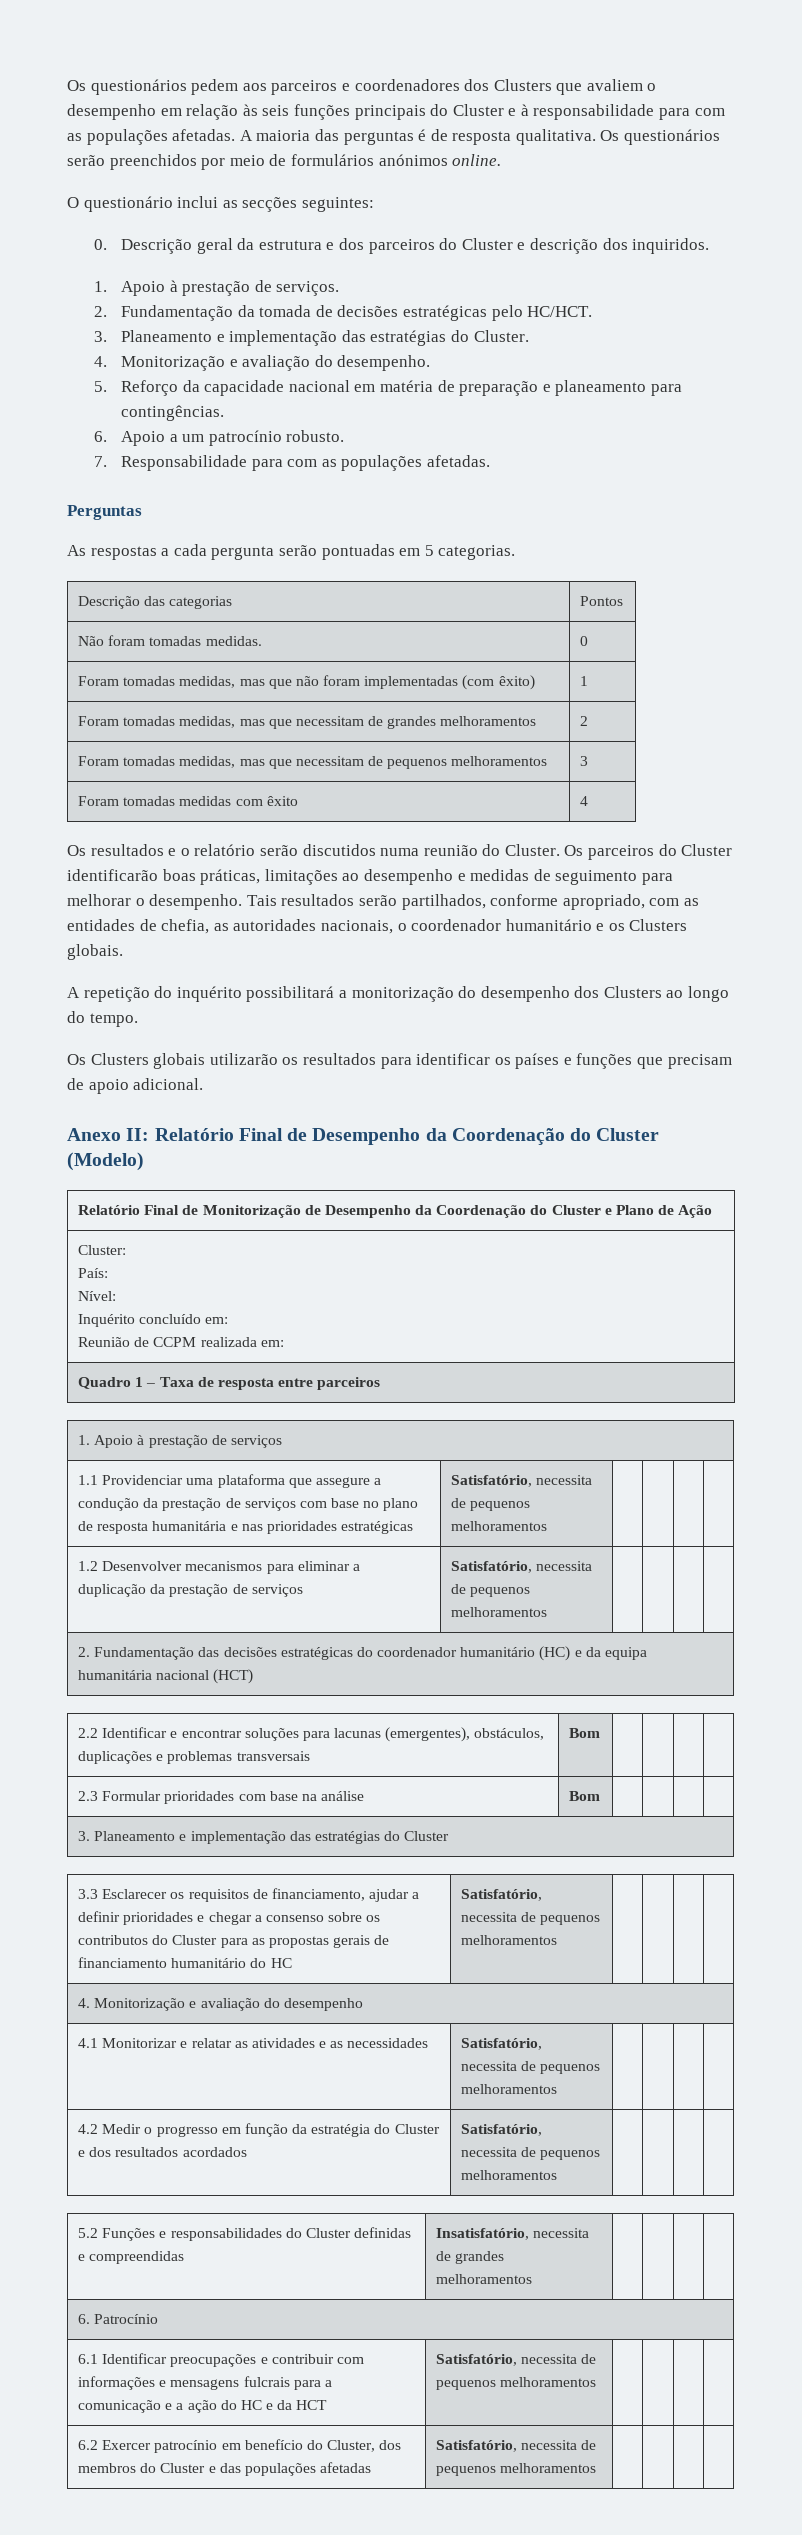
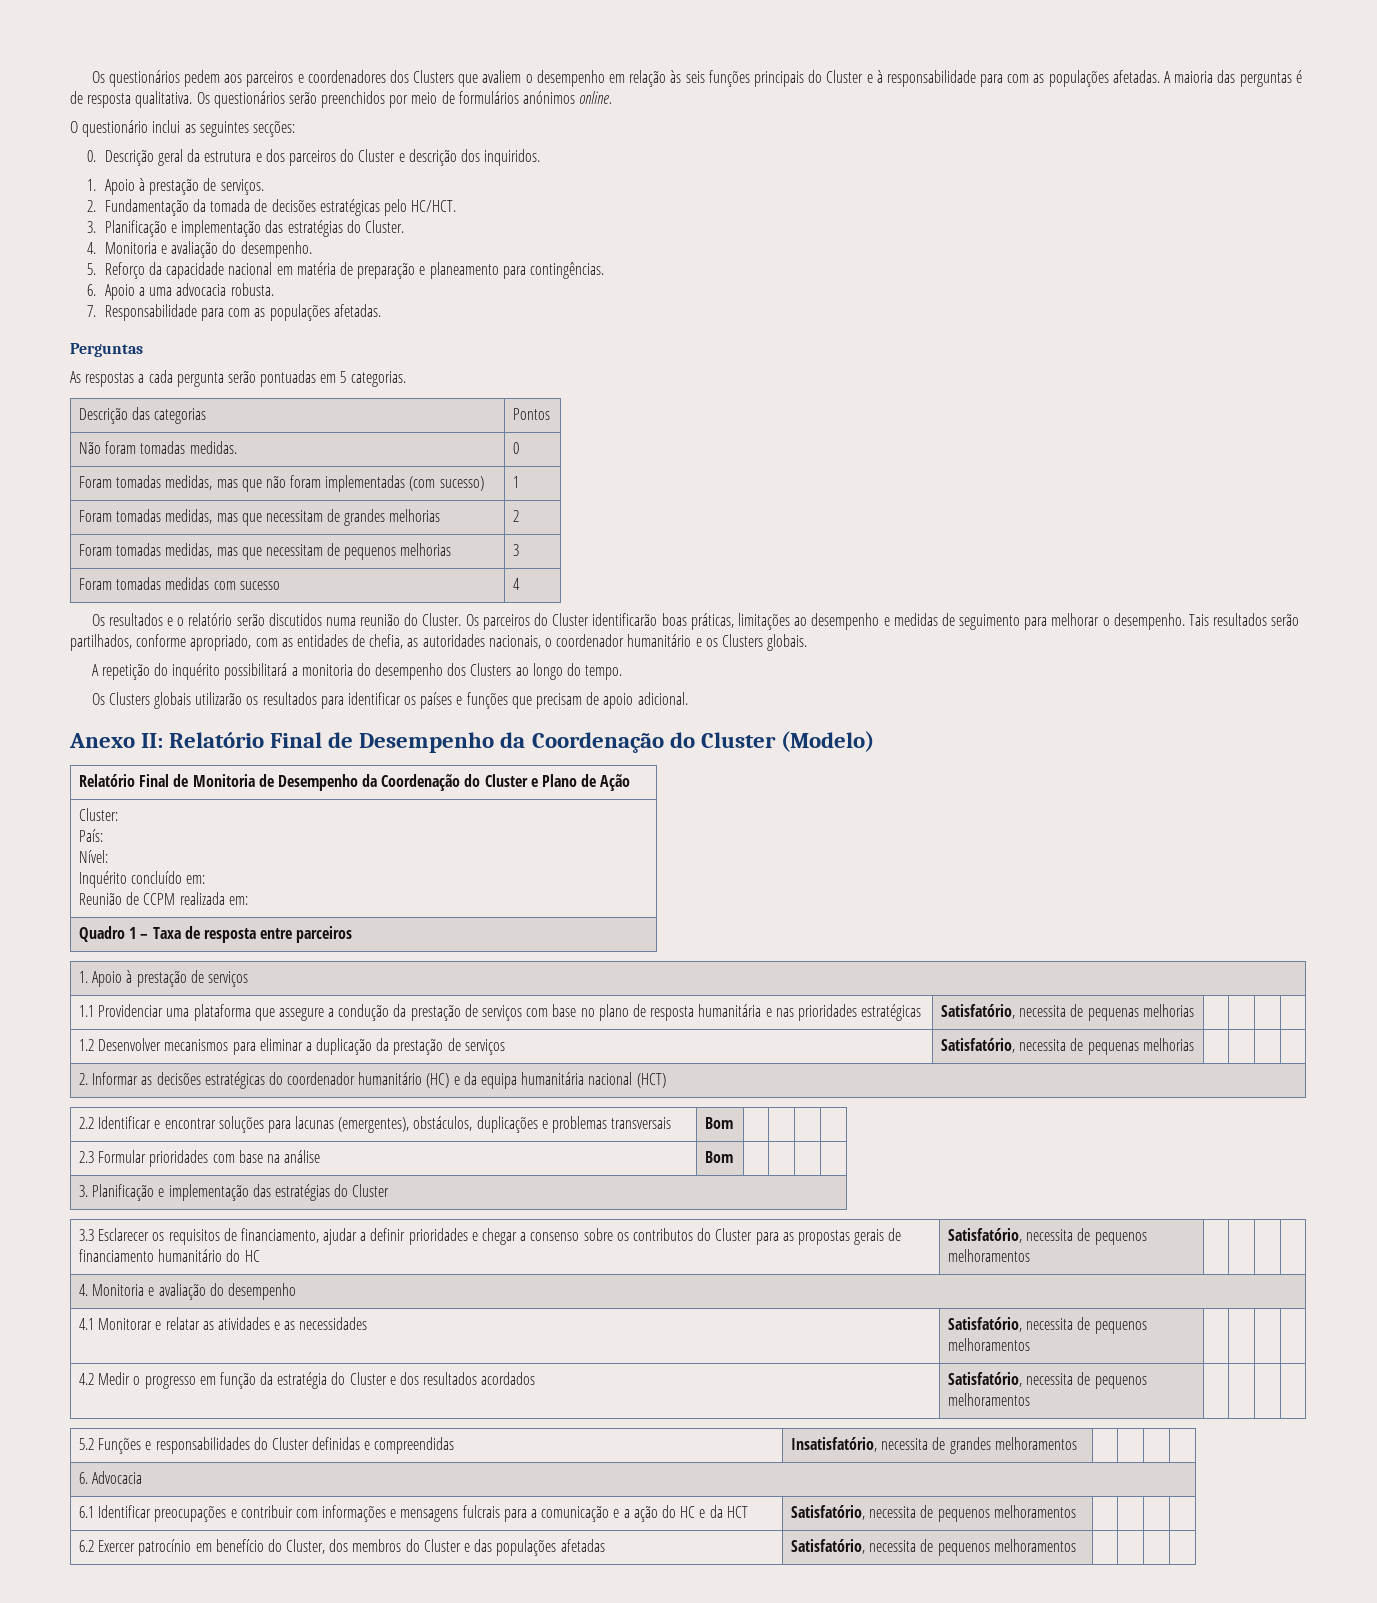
[242,197,374,212] secções seguintes: -> [199,120,295,137] seguintes secções:
[121,330,213,342] Planeamento -> [104,220,167,237] Planificação
[121,356,226,371] Monitorização -> [104,242,157,254] Monitoria
[182,430,345,446] um patrocínio robusto. -> [149,283,274,296] uma advocacia robusta.
[498,675,535,690] êxito) -> [439,476,484,491] sucesso)
[440,716,537,726] melhoramentos -> [389,509,441,522] melhorias
[451,756,548,766] melhoramentos -> [400,543,452,556] melhorias
[266,796,298,806] êxito -> [239,581,280,590] sucesso
[351,987,454,1002] monitorização -> [301,664,353,676] monitoria
[202,1205,301,1218] Monitorização -> [192,774,255,787] Monitoria
[470,1501,531,1511] [450,1521,547,1531] pequenos melhoramentos -> [1087,1004,1194,1021] pequenas melhorias
[470,1587,531,1597] [450,1607,547,1617] [77,1647,220,1660] pequenos melhoramentos | | | | // 2. Fundamentação das -> [1087,1038,1194,1055] [78,1072,153,1085] pequenas melhorias | | | | // 2. Informar as
[94,1831,176,1841] Planeamento -> [92,1184,155,1201] Planificação
[94,1998,186,2011] Monitorização -> [92,1284,145,1296] Monitoria
[102,2038,178,2048] Monitorizar -> [98,1318,153,1330] Monitorar
[94,2314,159,2324] Patrocínio -> [92,1471,143,1484] Advocacia

